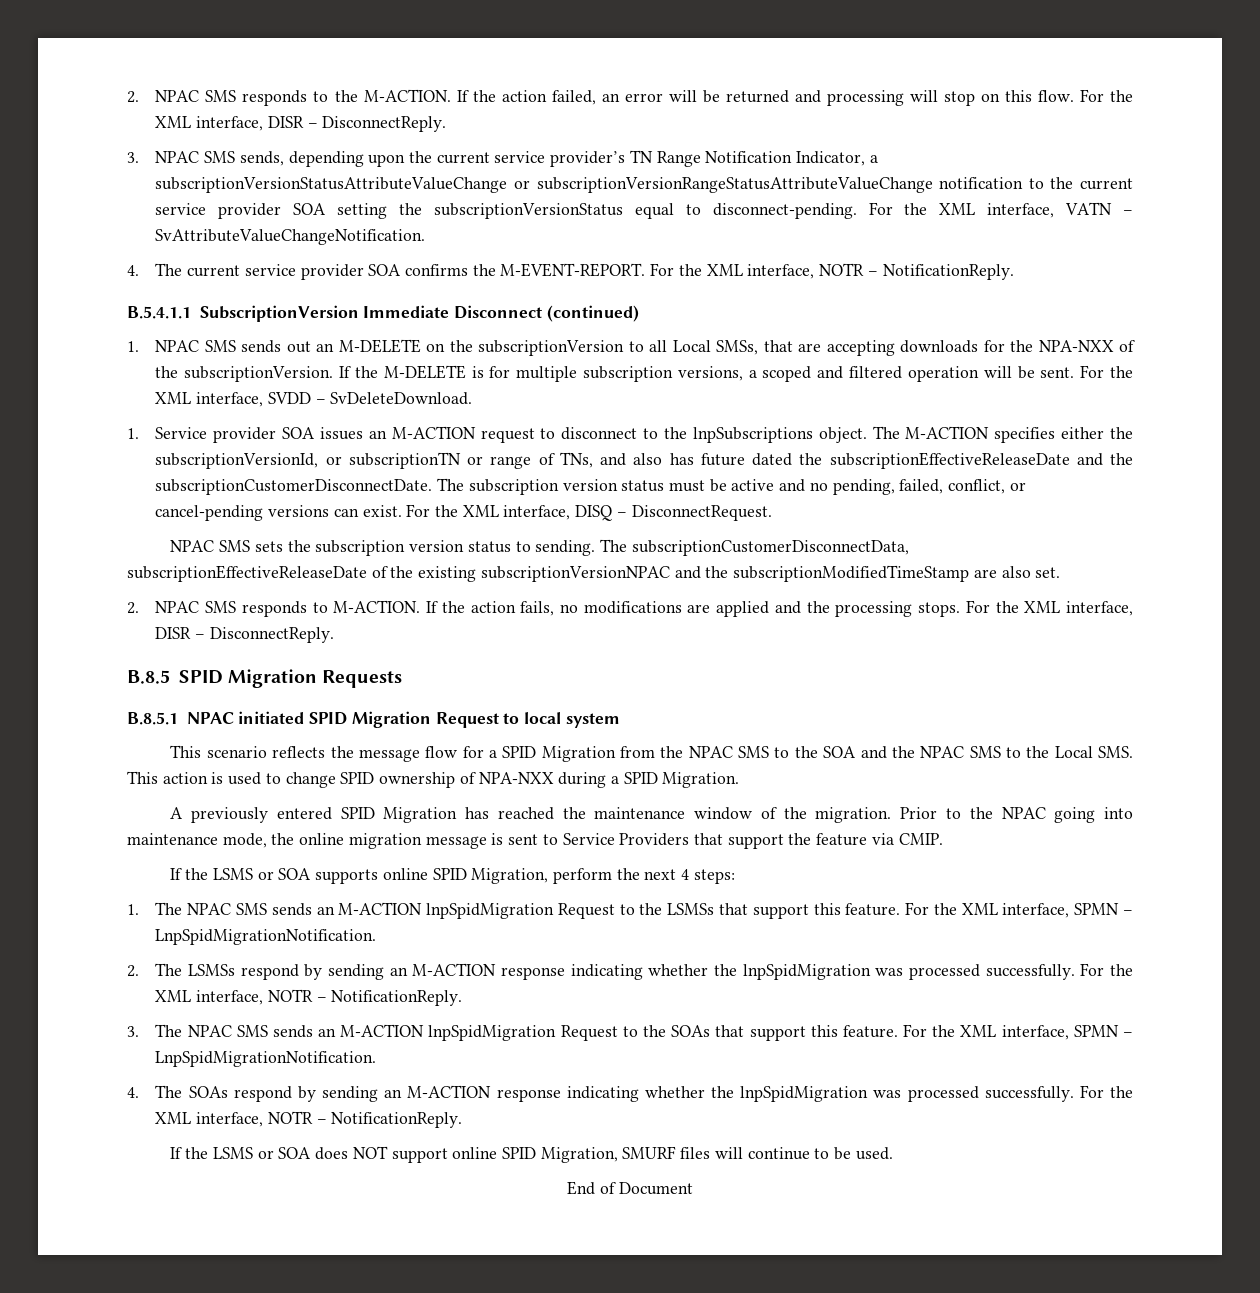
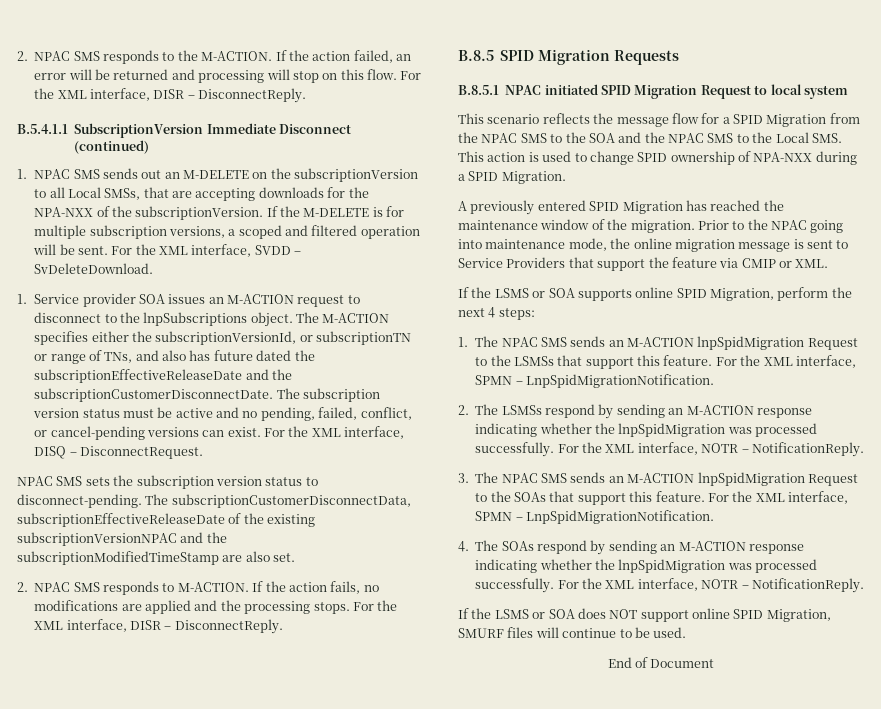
[127,150,878,167] [155,177,1133,193] [155,202,1133,219] [155,229,426,245] [127,263,1014,280] // 3. NPAC SMS sends, depending upon the current service provider’s TN Range Notification Indicator, a subscriptionVersionStatusAttributeValueChange or subscriptionVersionRangeStatusAttributeValueChange notification to the current service provider SOA setting the subscriptionVersionStatus equal to disconnect-pending. For the XML interface, VATN – SvAttributeValueChangeNotification. // 4. The current service provider SOA confirms the M-EVENT-REPORT. For the XML interface, NOTR – NotificationReply. -> (307, 95) none
[535,540,596,556] sending. -> [17,494,142,508] disconnect-pending.
[898,833,943,845] CMIP. -> [741,258,829,268] CMIP or XML.

